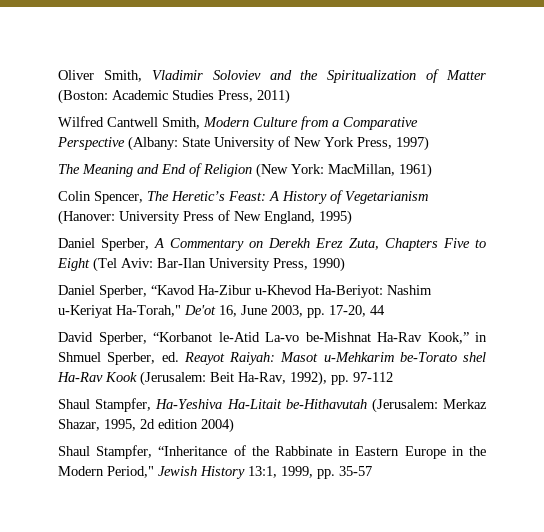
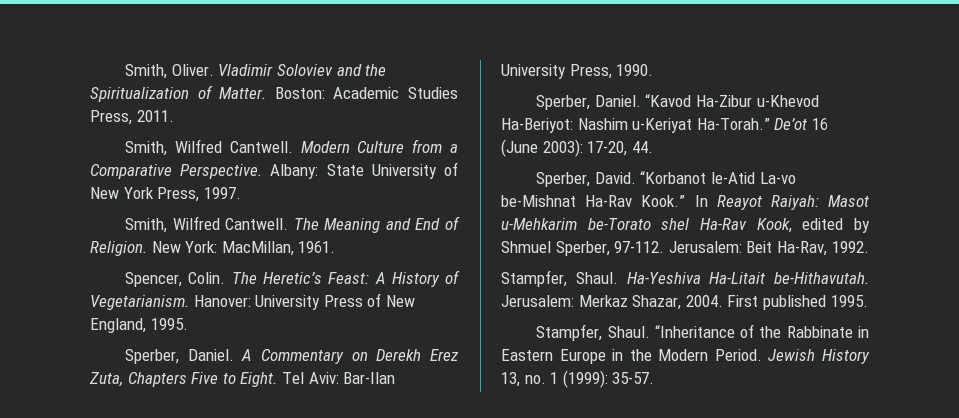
[58,70,142,82] Oliver Smith, -> [125,64,214,79] Smith, Oliver.
[446,70,486,80] [58,89,108,104] Matter (Boston: -> [219,87,325,99] Matter. Boston:
[257,89,290,104] [58,116,200,129] 2011) // Wilfred Cantwell Smith, -> [136,110,174,122] [125,139,293,156] 2011. // Smith, Wilfred Cantwell.
[57,136,178,151] Perspective (Albany: -> [180,164,319,179] Perspective. Albany:
[396,136,429,151] 1997) // -> [203,187,241,199] [125,216,289,233] 1997. // Smith, Wilfred Cantwell.
[203,163,432,178] [58,191,143,204] Religion (New York: MacMillan, 1961) // Colin Spencer, -> [90,241,336,256] [125,272,226,287] Religion. New York: MacMillan, 1961. // Spencer, Colin.
[345,191,428,204] [58,210,115,225] Vegetarianism (Hanover: -> [90,295,251,310] Vegetarianism. Hanover:
[319,210,352,225] [58,238,149,251] 1995) // Daniel Sperber, -> [150,318,188,330] [125,349,234,364] 1995. // Sperber, Daniel.
[57,257,117,272] Eight (Tel -> [240,372,304,387] Eight. Tel
[312,257,345,272] [58,285,147,298] 1990) // Daniel Sperber, -> [616,64,654,76] [536,95,641,110] 1990. // Sperber, Daniel.
[116,305,385,318] [58,332,147,345] Ha-Torah," De'ot 16, June 2003, pp. 17-20, 44 // David Sperber, -> [696,118,828,130] [501,139,653,157] [536,172,636,187] Ha-Torah.” De’ot 16 (June 2003): 17-20, 44. // Sperber, David.
[427,332,487,344] [58,352,179,365] Kook,” in Shmuel Sperber, ed. -> [641,195,708,207] Kook.” In
[105,371,393,386] [58,398,487,413] [58,418,234,433] [58,445,153,459] Kook (Jerusalem: Beit Ha-Rav, 1992), pp. 97-112 // Shaul Stampfer, Ha-Yeshiva Ha-Litait be-Hithavutah (Jerusalem: Merkaz Shazar, 1995, 2d edition 2004) // Shaul Stampfer, -> [756,218,870,233] [501,241,869,256] [501,270,869,287] [501,295,868,310] [536,324,650,341] Kook, edited by Shmuel Sperber, 97-112. Jerusalem: Beit Ha-Rav, 1992. // Stampfer, Shaul. Ha-Yeshiva Ha-Litait be-Hithavutah. Jerusalem: Merkaz Shazar, 2004. First published 1995. // Stampfer, Shaul.
[107,466,154,478] Period," -> [714,349,762,361] Period.
[248,466,372,479] 13:1, 1999, pp. 35-57 -> [501,370,655,388] 13, no. 1 (1999): 35-57.

